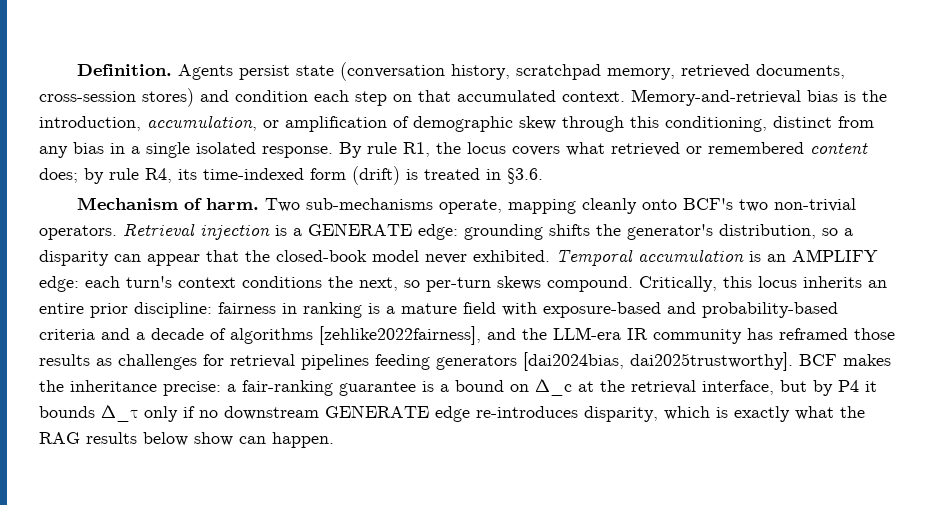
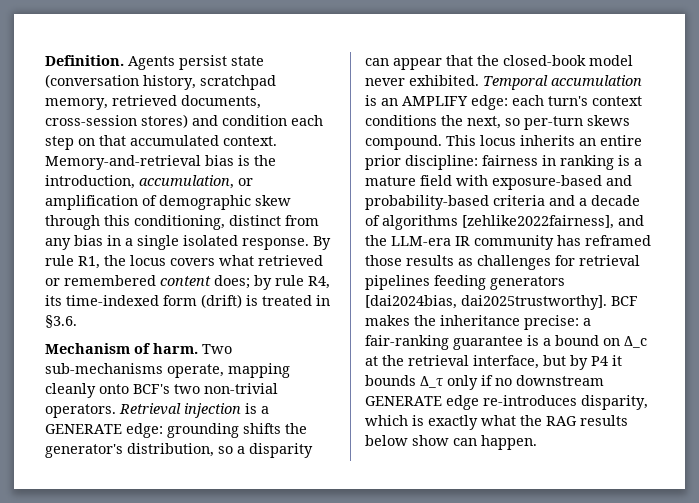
[639,276,752,292] Critically, this -> [446,135,476,146] This

